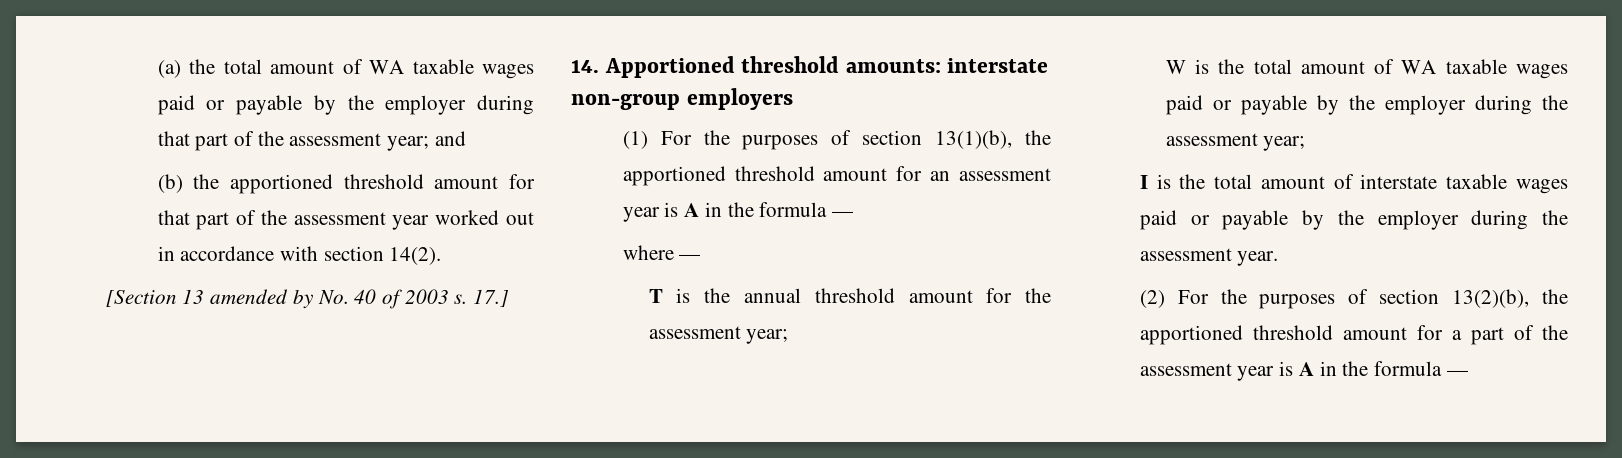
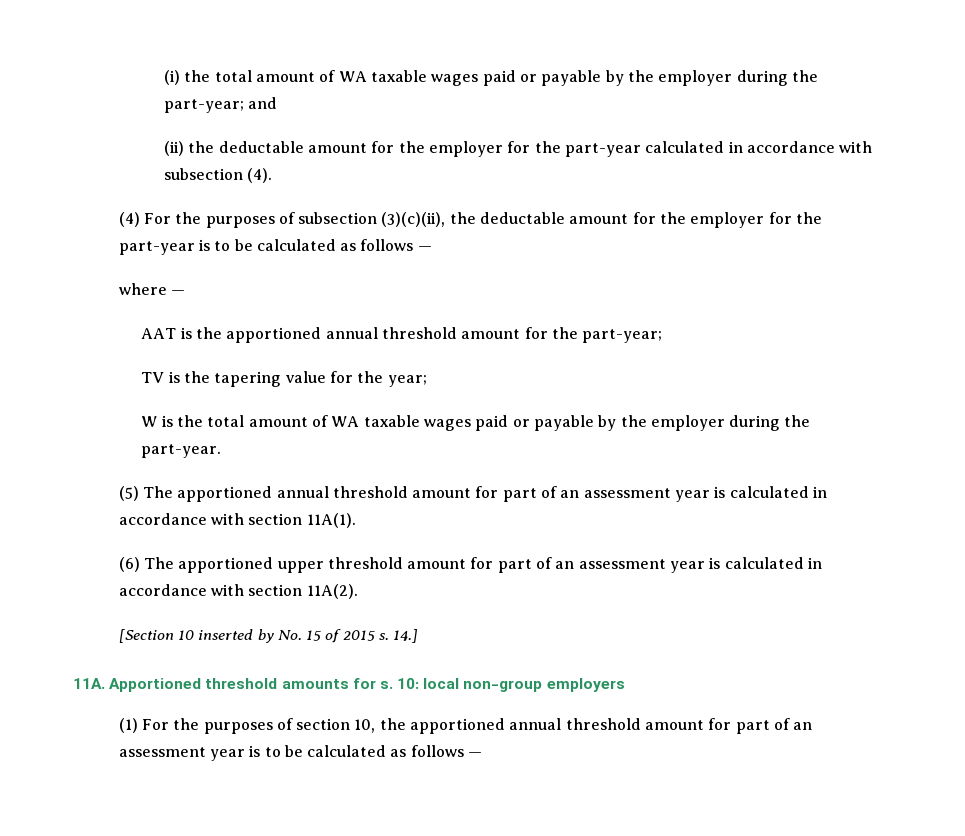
[157,60,181,78] (a) -> [164,70,181,85] (i)
[157,131,466,151] [157,174,535,194] [157,210,534,230] [157,246,442,265] [105,289,509,309] [571,56,1049,78] [571,88,793,110] [622,130,1051,150] [622,166,1051,186] [622,202,828,222] that part of the assessment year; and // (b) the apportioned threshold amount for that part of the assessment year worked out in accordance with section 14(2). // [Section 13 amended by No. 40 of 2003 s. 17.] // 14. Apportioned threshold amounts: interstate non-group employers // (1) For the purposes of section 13(1)(b), the apportioned threshold amount for an assessment year is A in the formula -> [791,70,818,82] [164,97,278,113] [164,141,873,157] [164,168,273,183] [118,212,823,228] [118,239,414,255] the part-year; and // (ii) the deductable amount for the employer for the part-year calculated in accordance with subsection (4). // (4) For the purposes of subsection (3)(c)(ii), the deductable amount for the employer for the part-year is to be calculated as follows
[648,288,731,303] T is the -> [141,327,322,343] AAT is the apportioned
[648,326,741,339] assessment -> [582,329,663,343] [141,371,384,387] part-year; // TV is the tapering value for the
[1165,133,1306,151] [1139,174,1568,194] [1139,210,1568,230] [1139,248,1279,266] [1139,289,1568,309] [1139,325,1568,345] [1139,361,1442,381] assessment year; // I is the total amount of interstate taxable wages paid or payable by the employer during the assessment year. // (2) For the purposes of section 13(2)(b), the apportioned threshold amount for a part of the assessment year is A in the formula -> [141,444,222,458] [118,486,828,502] [118,513,356,528] [118,557,823,573] [118,584,358,599] [118,629,419,643] [73,678,625,692] [118,718,813,734] [118,745,464,761] part-year. // (5) The apportioned annual threshold amount for part of an assessment year is calculated in accordance with section 11A(1). // (6) The apportioned upper threshold amount for part of an assessment year is calculated in accordance with section 11A(2). // [Section 10 inserted by No. 15 of 2015 s. 14.] // 11A. Apportioned threshold amounts for s. 10: local non-group employers // (1) For the purposes of section 10, the apportioned annual threshold amount for part of an assessment year is to be calculated as follows

